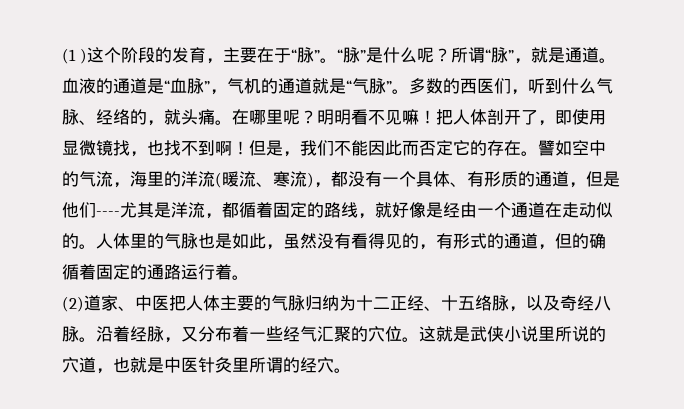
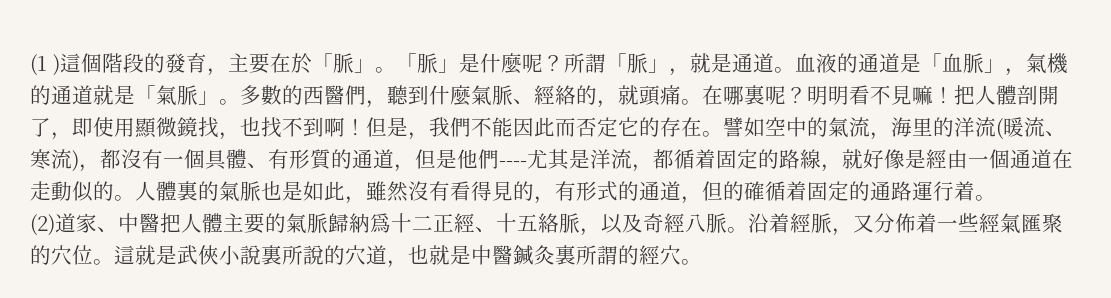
[86,47,514,64] 这个阶段的发育，主要在于“脉”。“脉”是什么呢？所谓“脉” -> [59,53,669,76] 這個階段的發育，主要在於「脈」。「脈」是什麼呢？所謂「脈」
[164,78,613,95] [62,109,198,126] “血脉”，气机的通道就是“气脉”。多数的西医们，听到什么气脉、经络的，就头 -> [920,53,1068,76] [30,85,660,108] 「血脈」，氣機的通道就是「氣脈」。多數的西醫們，聽到什麼氣脈、經絡的，就頭
[266,109,283,124] 里 -> [744,85,765,105] 裏
[385,109,402,125] 见 -> [891,85,912,105] 見
[470,109,521,125] 体剖开 -> [996,85,1059,105] 體剖開
[62,140,113,156] 显微镜 -> [134,117,198,138] 顯微鏡
[317,140,334,156] 们 -> [450,117,471,137] 們
[79,171,96,187] 气 -> [828,117,849,138] 氣
[348,171,518,187] 没有一个具体、有形质 -> [121,149,332,170] 沒有一個具體、有形質
[79,202,96,218] 们 -> [478,149,499,169] 們
[341,202,358,218] 线 -> [800,149,821,169] 線
[443,202,511,218] 经由一个 -> [926,149,1010,169] 經由一個
[579,202,596,218] 动 -> [51,181,72,201] 動
[113,233,402,250] 体里的气脉也是如此，虽然没有看得见 -> [156,181,513,204] 體裏的氣脈也是如此，雖然沒有看得見
[589,233,606,249] 确 -> [744,181,765,201] 確
[181,264,198,280] 运 -> [912,181,933,201] 運
[152,295,611,312] [62,326,606,343] [62,357,317,374] 医把人体主要的气脉归纳为十二正经、十五络脉，以及奇经八脉。沿着经脉，又分布着一些经气汇聚的穴位。这就是武侠小说里所说的穴道，也就是中医针灸里所谓的经 -> [139,213,1063,236] [30,245,660,268] 醫把人體主要的氣脈歸納爲十二正經、十五絡脈，以及奇經八脈。沿着經脈，又分佈着一些經氣匯聚的穴位。這就是武俠小說裏所說的穴道，也就是中醫鍼灸裏所謂的經

